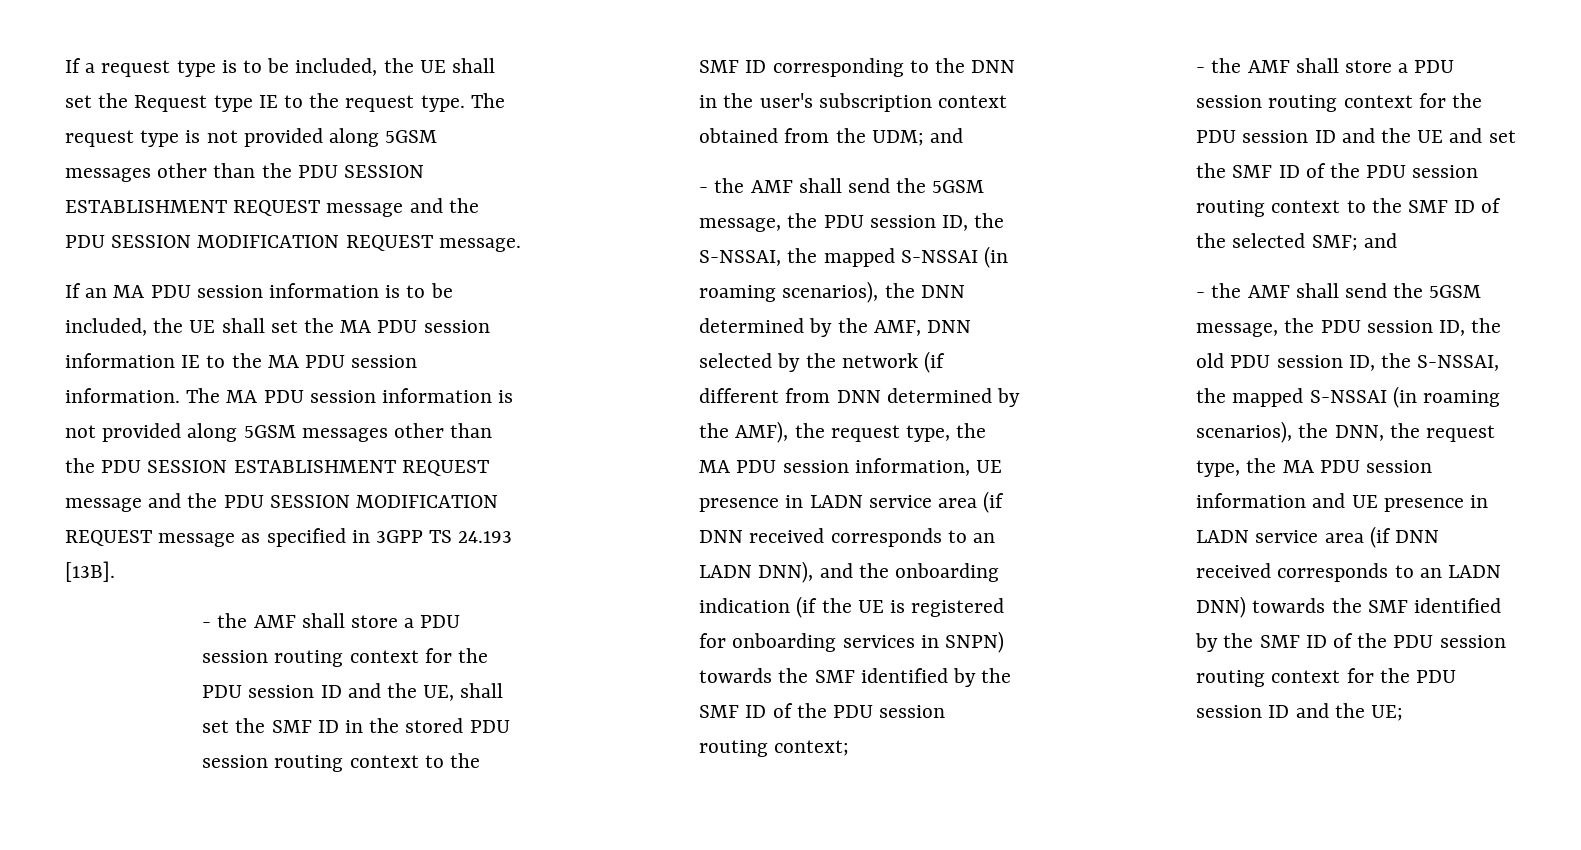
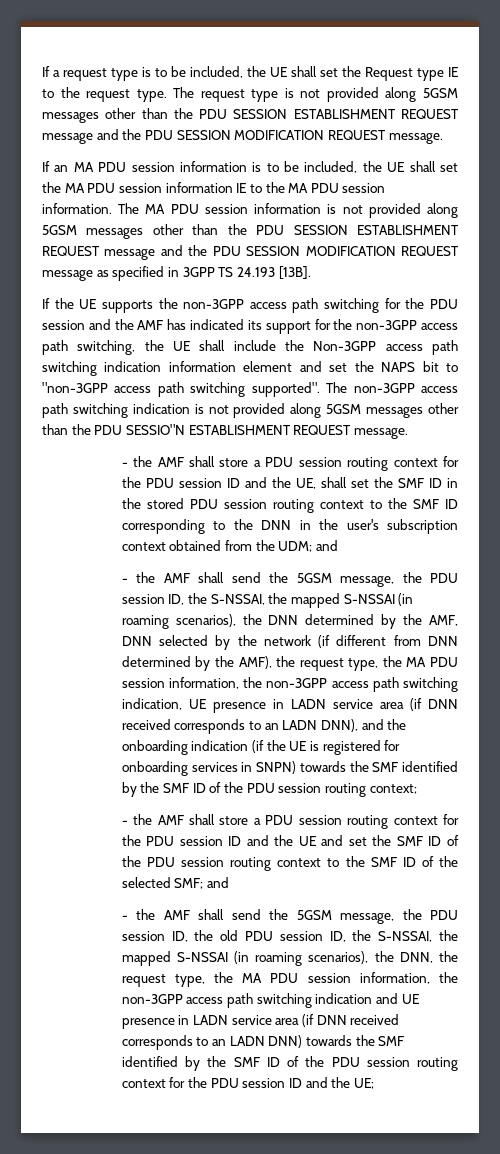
(115, 571) none -> [42,298,458,313] [42,319,458,334] [42,340,458,355] [42,361,459,376] [42,382,459,397] [42,403,460,418] [42,424,408,439] // If the UE supports the non-3GPP access path switching for the PDU session and the AMF has indicated its support for the non-3GPP access path switching, the UE shall include the Non-3GPP access path switching indication information element and set the NAPS bit to "non-3GPP access path switching supported". The non-3GPP access path switching indication is not provided along 5GSM messages other than the PDU SESSIO"N ESTABLISHMENT REQUEST message.
(970, 467) none -> [243,677,458,692] [121,698,182,710] the non-3GPP access path switching indication,
[1196,493,1307,508] information -> [359,972,458,984] [121,993,373,1008] information, the non-3GPP access path switching indication

